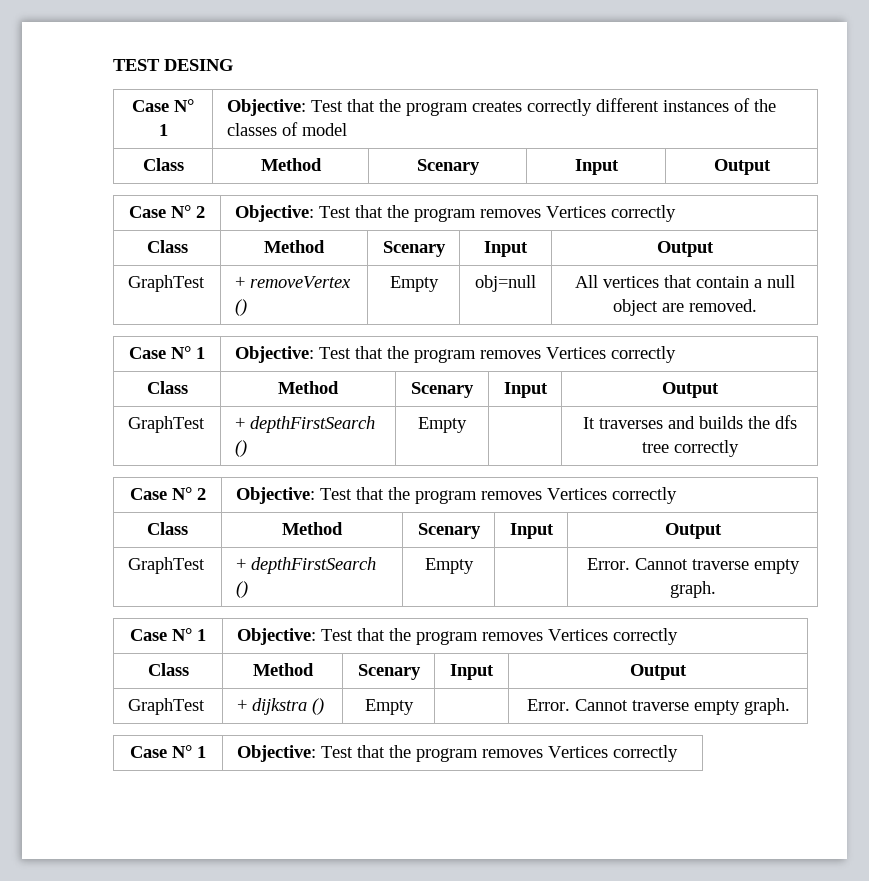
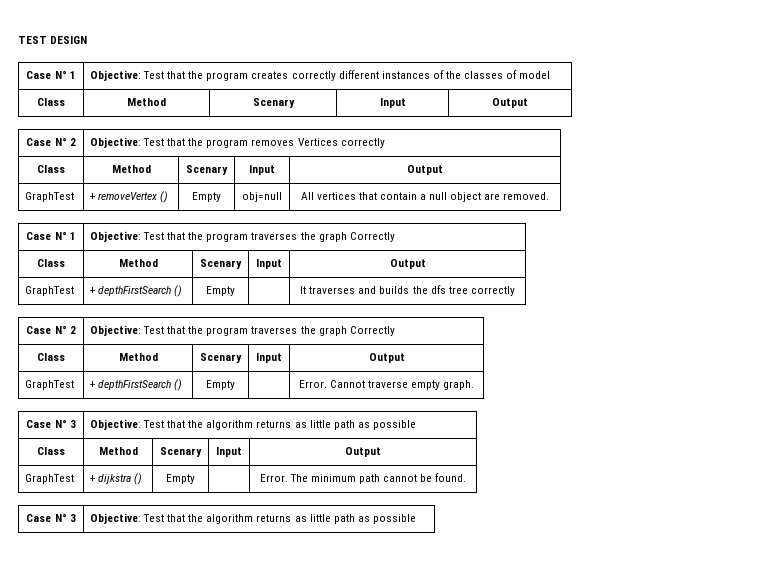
[164,59,233,71] DESING -> [50,36,88,44] DESIGN
[479,346,676,363] removes Vertices correctly -> [251,232,395,242] traverses the graph Correctly
[480,487,677,504] removes Vertices correctly -> [251,326,395,336] traverses the graph Correctly
[197,629,206,641] [236,628,678,645] 1 | Objective: Test that the program removes Vertices correctly -> [69,420,76,428] [89,419,416,430] 3 | Objective: Test that the algorithm returns as little path as possible
[574,698,790,715] [130,745,206,758] [236,745,678,762] Cannot traverse empty graph. // Case N° 1 | Objective: Test that the program removes Vertices correctly -> [289,473,467,484] [26,513,76,522] [89,513,416,524] The minimum path cannot be found. // Case N° 3 | Objective: Test that the algorithm returns as little path as possible

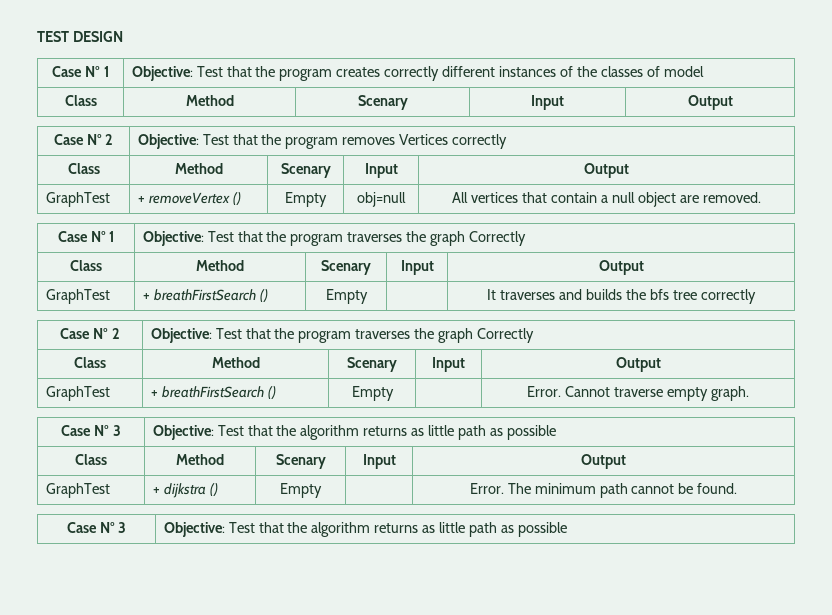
[98,286,172,296] depthFirstSearch -> [153,289,256,301] breathFirstSearch
[430,285,446,294] dfs -> [649,289,669,300] bfs
[98,380,172,390] depthFirstSearch -> [161,386,264,398] breathFirstSearch

